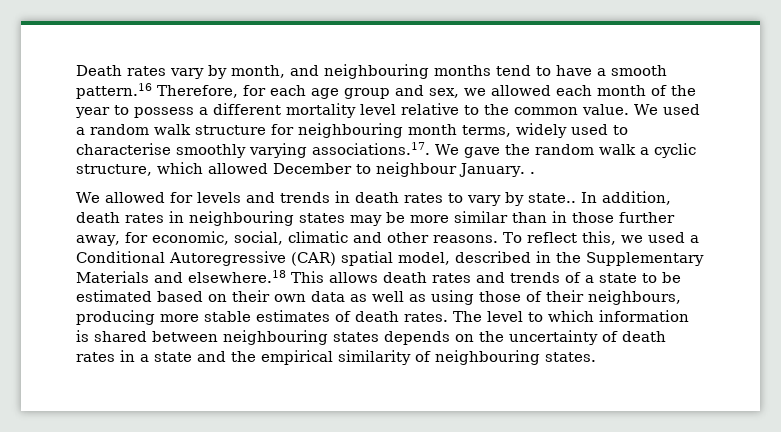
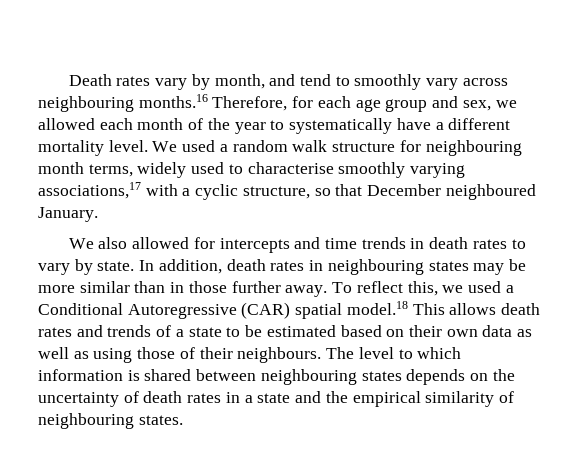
[324,64,667,79] [76,83,152,99] neighbouring months tend to have a smooth pattern.16 -> [299,74,508,90] [38,94,208,112] tend to smoothly vary across neighbouring months.16
[134,107,194,118] possess -> [289,118,431,134] systematically have
[360,103,629,115] level relative to the common value. -> [108,140,148,152] level.
[312,142,696,158] [76,162,457,177] associations.17. We gave the random walk a cyclic structure, which allowed December to neighbour -> [38,182,536,200] associations,17 with a cyclic structure, so that December neighboured
[529,172,535,174] [76,192,100,203] . // We -> [68,237,128,249] // We also
[196,192,275,203] levels and -> [219,237,357,253] intercepts and time
[527,193,576,203] state.. -> [97,261,135,271] state.
[76,231,498,246] away, for economic, social, climatic and other reasons. -> [285,285,328,297] away.
[398,251,704,266] [76,270,286,283] model, described in the Supplementary Materials and elsewhere.18 -> [346,301,408,315] model.18
[588,290,681,305] [76,310,448,325] neighbours, producing more stable estimates of death rates. -> [237,347,322,363] neighbours.

